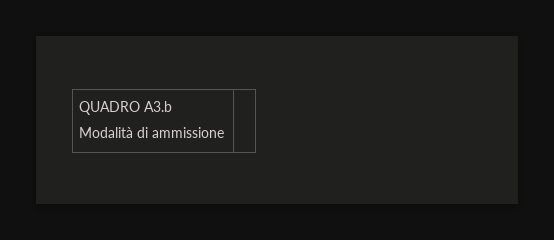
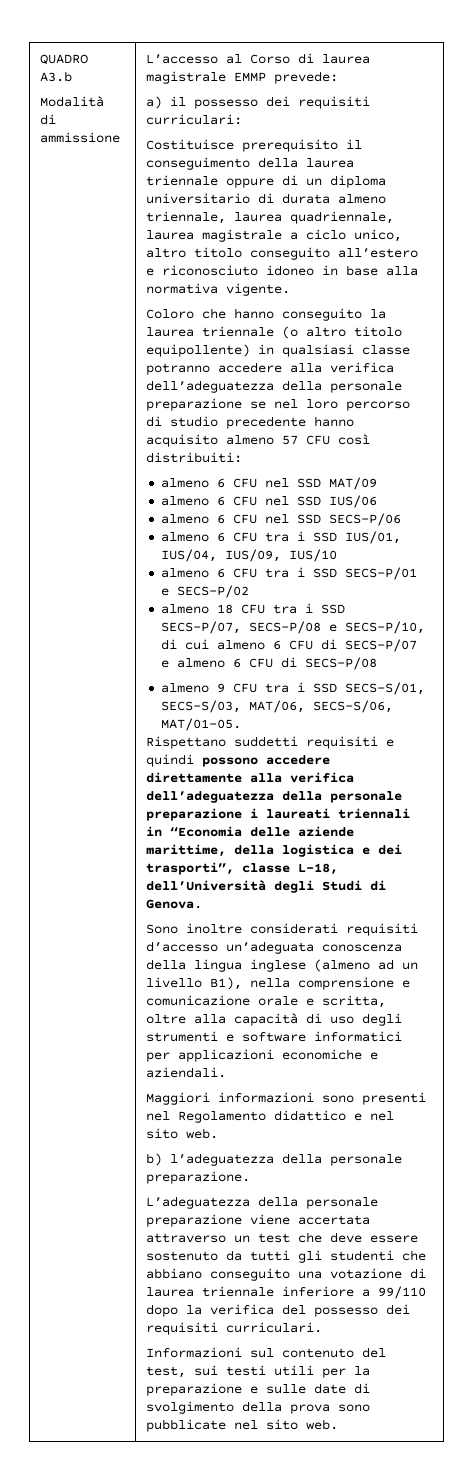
(225, 132) none -> [145,53,370,64] [145,71,338,84] [145,96,370,109] [145,114,242,125] [145,139,362,152] [145,157,354,170] [145,175,386,188] [145,193,386,204] [145,211,394,224] [145,229,402,242] [145,247,418,260] [145,265,418,276] [145,283,290,296] [145,308,386,321] [145,326,402,339] [145,344,410,357] [145,362,394,375] [145,380,402,393] [145,398,410,411] [145,416,354,429] [145,434,370,447] [145,452,242,463] [161,477,378,490] [161,495,378,508] [161,513,402,526] [161,531,402,544] [161,549,338,562] [161,567,418,580] [161,585,250,598] [161,603,346,614] [161,621,426,634] [161,639,418,652] [161,657,378,670] [161,682,426,695] [161,700,394,713] [161,718,242,731] [145,736,394,749] [145,754,330,767] [145,772,354,783] [145,791,402,803] [145,808,410,821] [145,826,354,837] [145,844,402,857] [145,862,338,875] [145,880,386,893] [145,899,202,909] [145,923,418,936] [145,941,402,954] [145,959,418,972] [145,977,410,990] [145,995,386,1008] [145,1013,402,1026] [145,1031,402,1042] [145,1049,378,1062] [145,1067,226,1078] [145,1092,426,1105] [145,1110,394,1123] [145,1128,218,1139] [145,1153,402,1166] [145,1171,250,1184] [145,1196,378,1209] [145,1214,370,1227] [145,1232,418,1243] [145,1250,426,1263] [145,1268,426,1281] [145,1286,426,1299] [145,1304,410,1317] [145,1322,322,1335] [145,1347,386,1358] [145,1365,370,1378] [145,1383,370,1396] [145,1401,370,1414] [145,1419,338,1432] L’accesso al Corso di laurea magistrale EMMP prevede: // a) il possesso dei requisiti curriculari: // Costituisce prerequisito il conseguimento della laurea triennale oppure di un diploma universitario di durata almeno triennale, laurea quadriennale, laurea magistrale a ciclo unico, altro titolo conseguito all’estero e riconosciuto idoneo in base alla normativa vigente. // Coloro che hanno conseguito la laurea triennale (o altro titolo equipollente) in qualsiasi classe potranno accedere alla verifica dell’adeguatezza della personale preparazione se nel loro percorso di studio precedente hanno acquisito almeno 57 CFU così distribuiti: // almeno 6 CFU nel SSD MAT/09 // almeno 6 CFU nel SSD IUS/06 // almeno 6 CFU nel SSD SECS-P/06 // almeno 6 CFU tra i SSD IUS/01, IUS/04, IUS/09, IUS/10 // almeno 6 CFU tra i SSD SECS-P/01 e SECS-P/02 // almeno 18 CFU tra i SSD SECS-P/07, SECS-P/08 e SECS-P/10, di cui almeno 6 CFU di SECS-P/07 e almeno 6 CFU di SECS-P/08 // almeno 9 CFU tra i SSD SECS-S/01, SECS-S/03, MAT/06, SECS-S/06, MAT/01-05. // Rispettano suddetti requisiti e quindi possono accedere direttamente alla verifica dell’adeguatezza della personale preparazione i laureati triennali in “Economia delle aziende marittime, della logistica e dei trasporti”, classe L-18, dell’Università degli Studi di Genova. // Sono inoltre considerati requisiti d’accesso un’adeguata conoscenza della lingua inglese (almeno ad un livello B1), nella comprensione e comunicazione orale e scritta, oltre alla capacità di uso degli strumenti e software informatici per applicazioni economiche e aziendali. // Maggiori informazioni sono presenti nel Regolamento didattico e nel sito web. // b) l’adeguatezza della personale preparazione. // L’adeguatezza della personale preparazione viene accertata attraverso un test che deve essere sostenuto da tutti gli studenti che abbiano conseguito una votazione di laurea triennale inferiore a 99/110 dopo la verifica del possesso dei requisiti curriculari. // Informazioni sul contenuto del test, sui testi utili per la preparazione e sulle date di svolgimento della prova sono pubblicate nel sito web.

